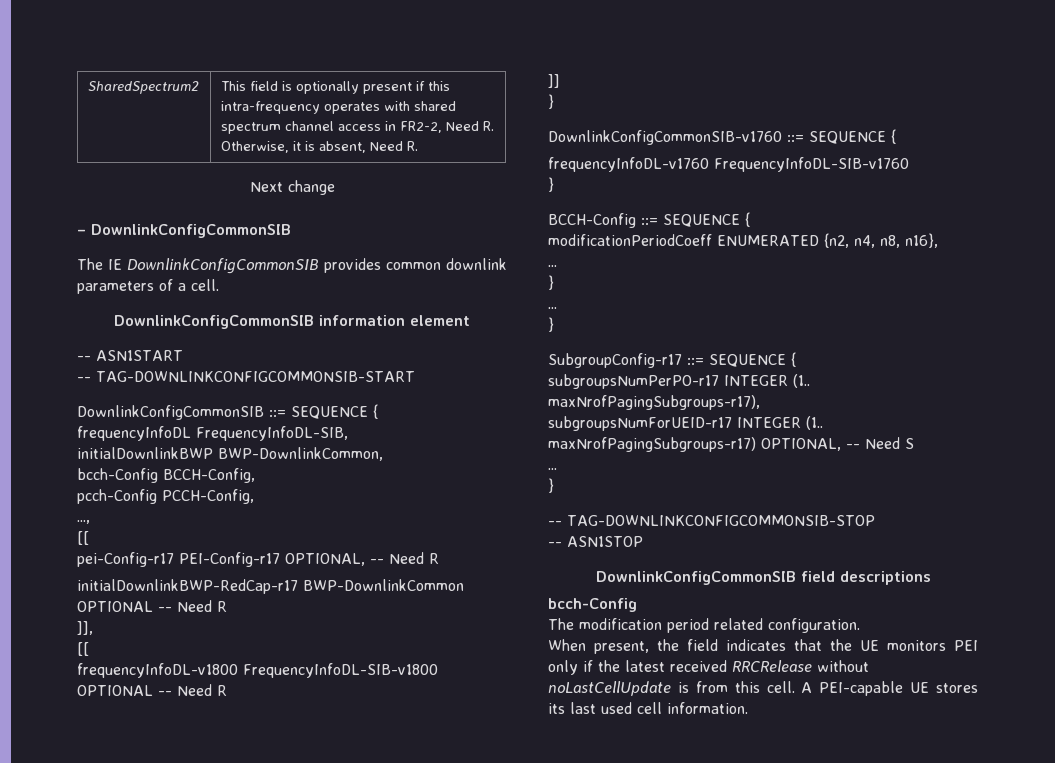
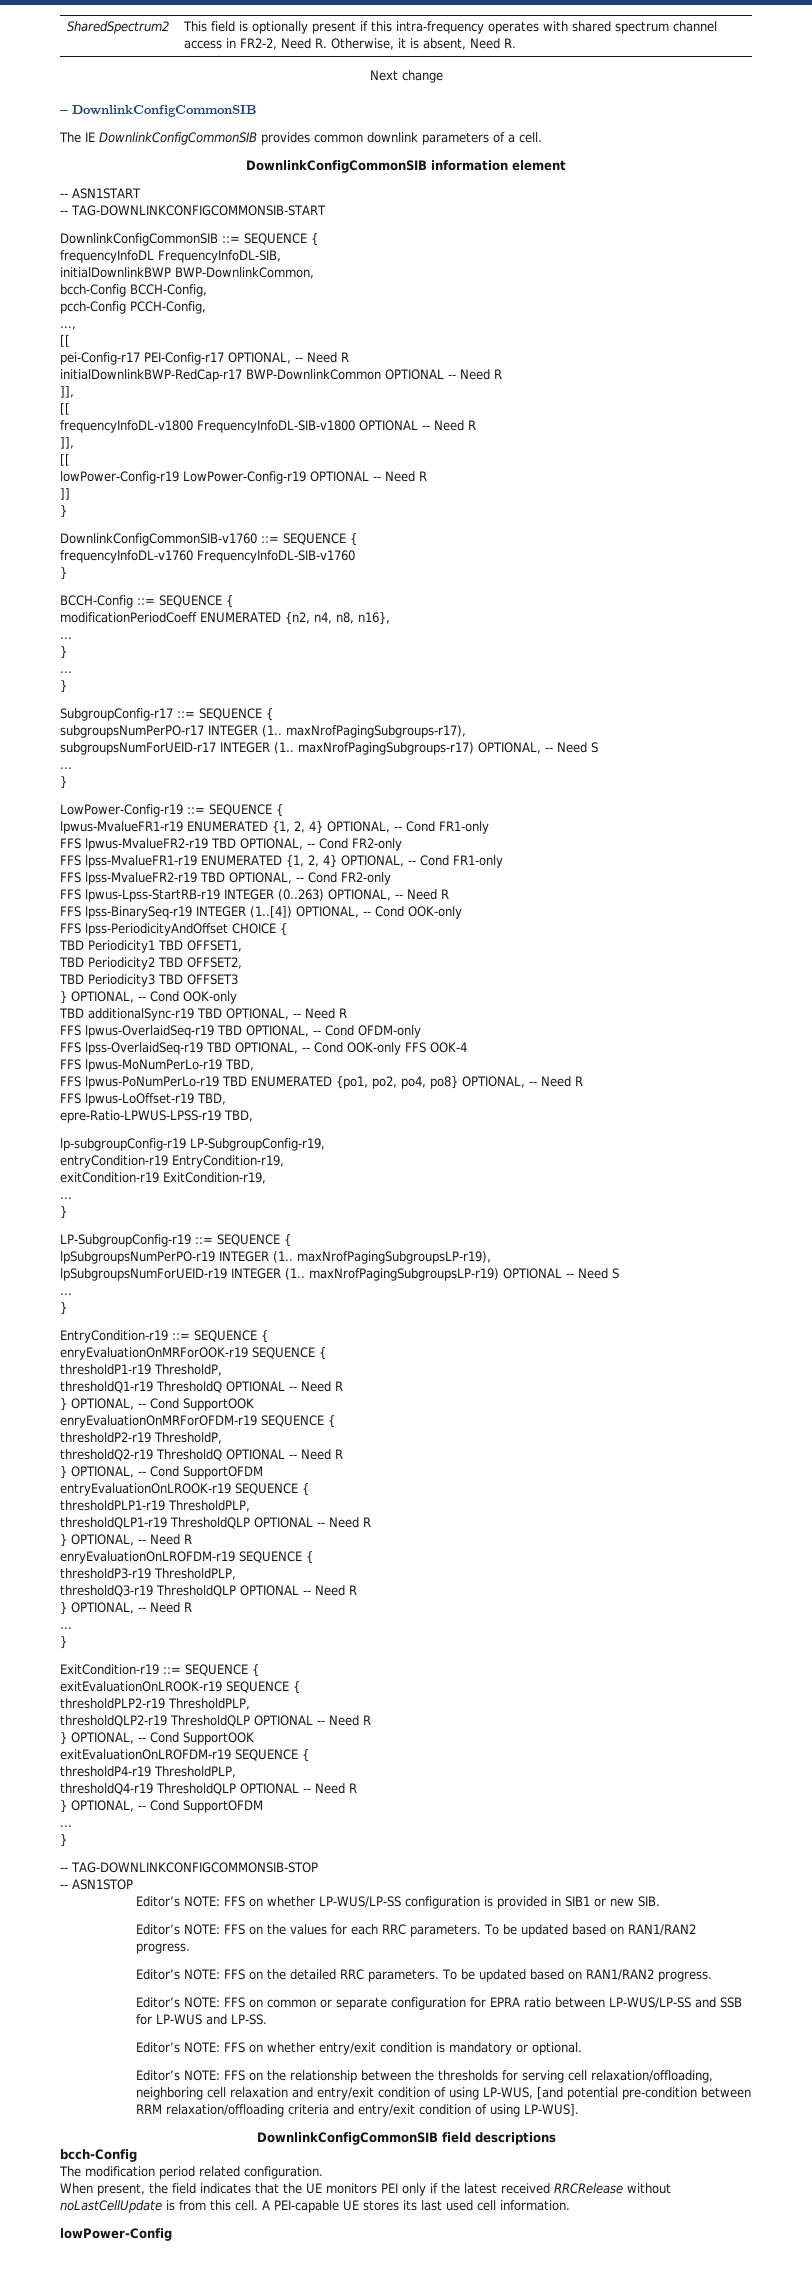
(227, 690) none -> [60,437,74,449] [60,454,70,466] [60,471,427,484] // ]], // [[ // lowPower-Config-r19 LowPower-Config-r19 OPTIONAL -- Need R
[548,515,875,526] [548,536,643,547] -- TAG-DOWNLINKCONFIGCOMMONSIB-STOP // -- ASN1STOP -> [60,804,283,817] [60,821,489,834] [60,838,402,851] [60,855,503,868] [60,872,391,885] [60,889,449,902] [60,906,462,919] [60,923,287,936] [59,940,242,953] [59,957,242,970] [59,974,238,987] [60,991,237,1004] [59,1008,347,1021] [60,1025,421,1038] [60,1042,467,1055] [60,1059,254,1072] [60,1076,583,1089] [60,1093,226,1106] [60,1110,253,1123] [60,1138,325,1151] [60,1155,284,1168] [60,1172,266,1184] [60,1197,72,1199] [60,1206,67,1219] [60,1234,291,1247] [60,1251,491,1264] [60,1268,619,1281] [60,1293,72,1295] [60,1302,67,1315] [60,1330,268,1343] [60,1347,326,1360] [60,1364,222,1376] [60,1381,343,1393] [60,1398,254,1411] [60,1415,335,1428] [60,1432,222,1444] [60,1449,343,1461] [60,1466,263,1479] [60,1483,309,1496] [60,1500,250,1512] [60,1517,371,1529] [60,1534,192,1547] [60,1551,313,1564] [60,1568,236,1580] [60,1585,357,1597] [60,1602,192,1615] [60,1627,72,1629] [60,1636,67,1649] [60,1664,259,1677] [60,1681,300,1694] [60,1698,250,1710] [60,1715,371,1727] [60,1732,254,1745] [60,1749,309,1762] [60,1766,236,1778] [60,1783,357,1795] [60,1800,263,1813] [60,1825,72,1827] [60,1834,67,1847] [60,1862,318,1873] [60,1879,133,1890] [136,1896,661,1909] [136,1924,697,1937] [136,1943,191,1954] [136,1969,713,1982] [136,1997,743,2010] [136,2014,268,2025] [136,2042,583,2055] [136,2070,714,2083] [136,2087,752,2100] [136,2104,580,2117] LowPower-Config-r19 ::= SEQUENCE { // lpwus-MvalueFR1-r19 ENUMERATED {1, 2, 4} OPTIONAL, -- Cond FR1-only // FFS lpwus-MvalueFR2-r19 TBD OPTIONAL, -- Cond FR2-only // FFS lpss-MvalueFR1-r19 ENUMERATED {1, 2, 4} OPTIONAL, -- Cond FR1-only // FFS lpss-MvalueFR2-r19 TBD OPTIONAL, -- Cond FR2-only // FFS lpwus-Lpss-StartRB-r19 INTEGER (0..263) OPTIONAL, -- Need R // FFS lpss-BinarySeq-r19 INTEGER (1..[4]) OPTIONAL, -- Cond OOK-only // FFS lpss-PeriodicityAndOffset CHOICE { // TBD Periodicity1 TBD OFFSET1, // TBD Periodicity2 TBD OFFSET2, // TBD Periodicity3 TBD OFFSET3 // } OPTIONAL, -- Cond OOK-only // TBD additionalSync-r19 TBD OPTIONAL, -- Need R // FFS lpwus-OverlaidSeq-r19 TBD OPTIONAL, -- Cond OFDM-only // FFS lpss-OverlaidSeq-r19 TBD OPTIONAL, -- Cond OOK-only FFS OOK-4 // FFS lpwus-MoNumPerLo-r19 TBD, // FFS lpwus-PoNumPerLo-r19 TBD ENUMERATED {po1, po2, po4, po8} OPTIONAL, -- Need R // FFS lpwus-LoOffset-r19 TBD, // epre-Ratio-LPWUS-LPSS-r19 TBD, // lp-subgroupConfig-r19 LP-SubgroupConfig-r19, // entryCondition-r19 EntryCondition-r19, // exitCondition-r19 ExitCondition-r19, // ... // } // LP-SubgroupConfig-r19 ::= SEQUENCE { // lpSubgroupsNumPerPO-r19 INTEGER (1.. maxNrofPagingSubgroupsLP-r19), // lpSubgroupsNumForUEID-r19 INTEGER (1.. maxNrofPagingSubgroupsLP-r19) OPTIONAL -- Need S // ... // } // EntryCondition-r19 ::= SEQUENCE { // enryEvaluationOnMRForOOK-r19 SEQUENCE { // thresholdP1-r19 ThresholdP, // thresholdQ1-r19 ThresholdQ OPTIONAL -- Need R // } OPTIONAL, -- Cond SupportOOK // enryEvaluationOnMRForOFDM-r19 SEQUENCE { // thresholdP2-r19 ThresholdP, // thresholdQ2-r19 ThresholdQ OPTIONAL -- Need R // } OPTIONAL, -- Cond SupportOFDM // entryEvaluationOnLROOK-r19 SEQUENCE { // thresholdPLP1-r19 ThresholdPLP, // thresholdQLP1-r19 ThresholdQLP OPTIONAL -- Need R // } OPTIONAL, -- Need R // enryEvaluationOnLROFDM-r19 SEQUENCE { // thresholdP3-r19 ThresholdPLP, // thresholdQ3-r19 ThresholdQLP OPTIONAL -- Need R // } OPTIONAL, -- Need R // ... // } // ExitCondition-r19 ::= SEQUENCE { // exitEvaluationOnLROOK-r19 SEQUENCE { // thresholdPLP2-r19 ThresholdPLP, // thresholdQLP2-r19 ThresholdQLP OPTIONAL -- Need R // } OPTIONAL, -- Cond SupportOOK // exitEvaluationOnLROFDM-r19 SEQUENCE { // thresholdP4-r19 ThresholdPLP, // thresholdQ4-r19 ThresholdQLP OPTIONAL -- Need R // } OPTIONAL, -- Cond SupportOFDM // ... // } // -- TAG-DOWNLINKCONFIGCOMMONSIB-STOP // -- ASN1STOP // Editor’s NOTE: FFS on whether LP-WUS/LP-SS configuration is provided in SIB1 or new SIB. // Editor’s NOTE: FFS on the values for each RRC parameters. To be updated based on RAN1/RAN2 progress. // Editor’s NOTE: FFS on the detailed RRC parameters. To be updated based on RAN1/RAN2 progress. // Editor’s NOTE: FFS on common or separate configuration for EPRA ratio between LP-WUS/LP-SS and SSB for LP-WUS and LP-SS. // Editor’s NOTE: FFS on whether entry/exit condition is mandatory or optional. // Editor’s NOTE: FFS on the relationship between the thresholds for serving cell relaxation/offloading, neighboring cell relaxation and entry/exit condition of using LP-WUS, [and potential pre-condition between RRM relaxation/offloading criteria and entry/exit condition of using LP-WUS].
(748, 708) none -> [60,2228,172,2241] // lowPower-Config

